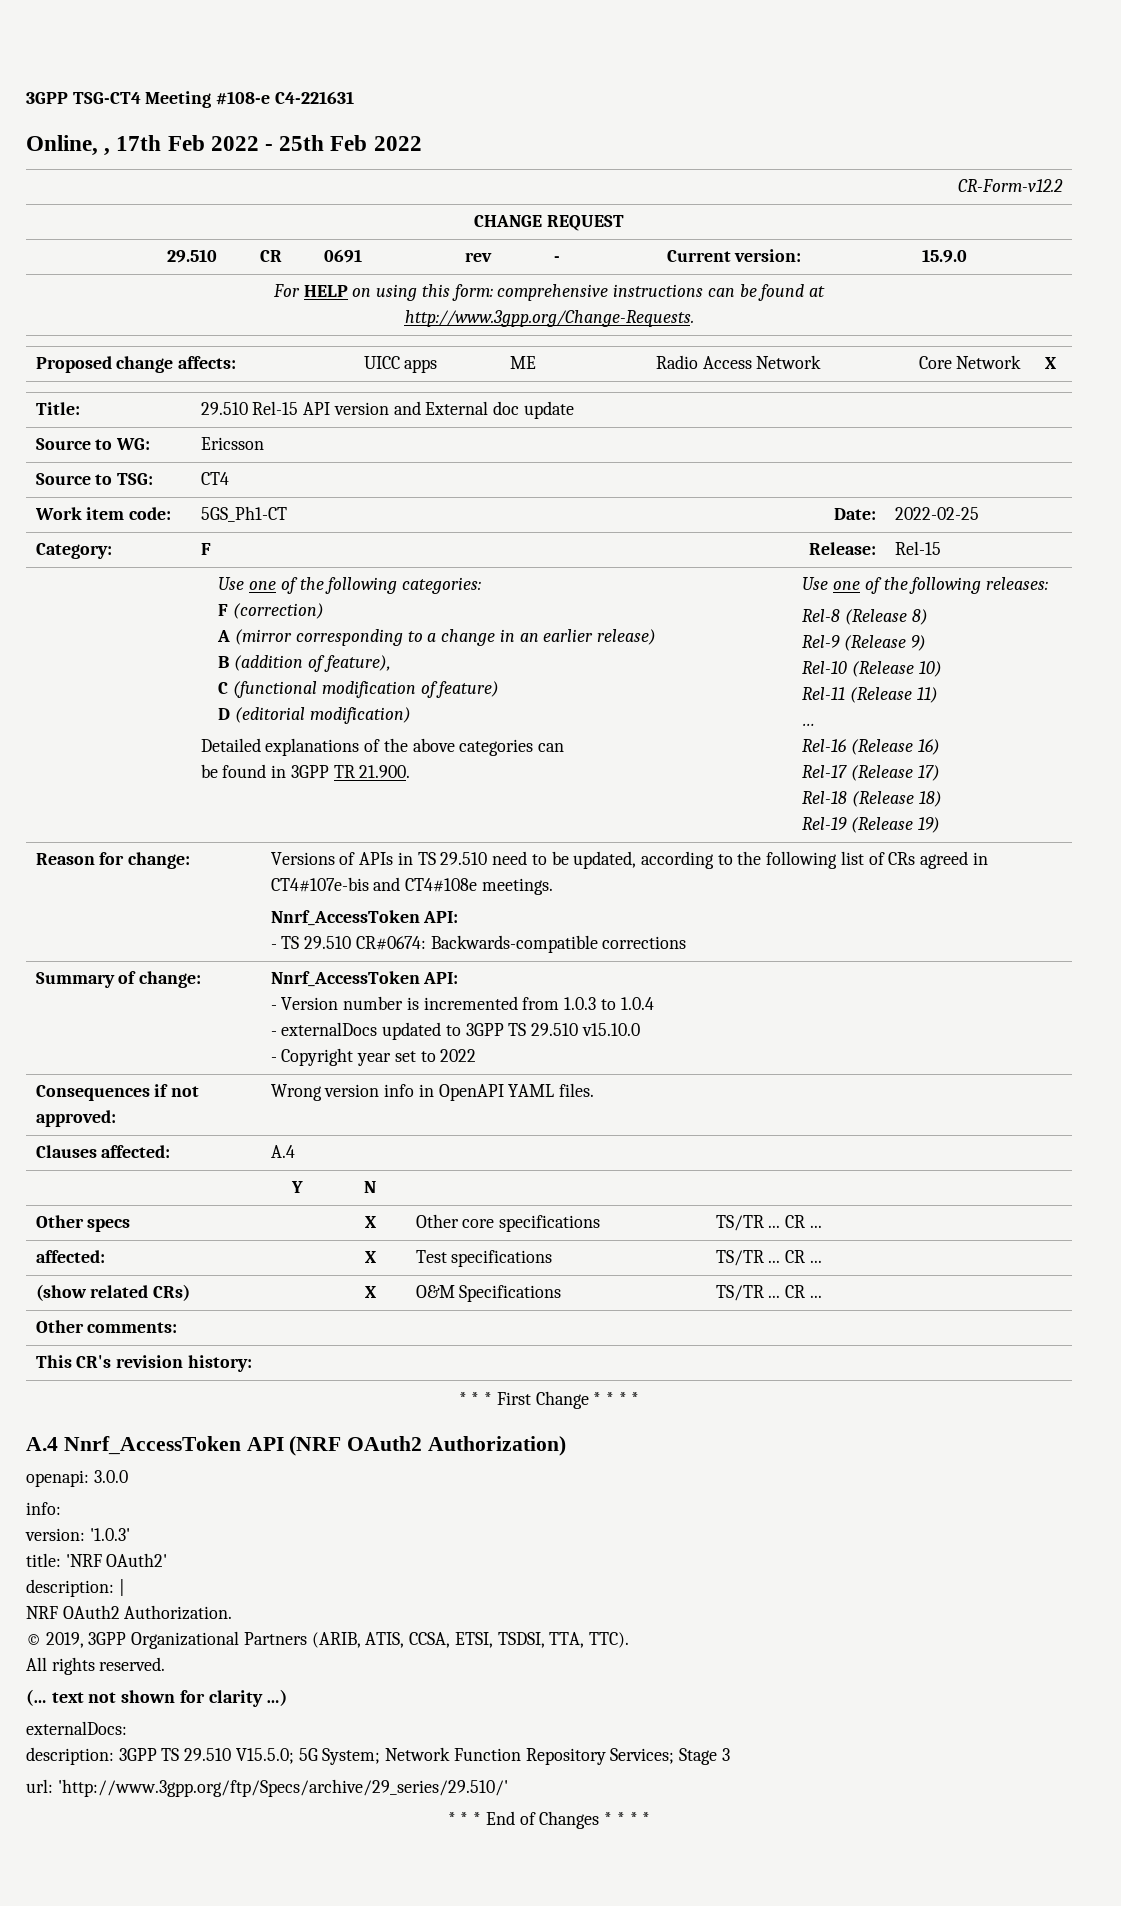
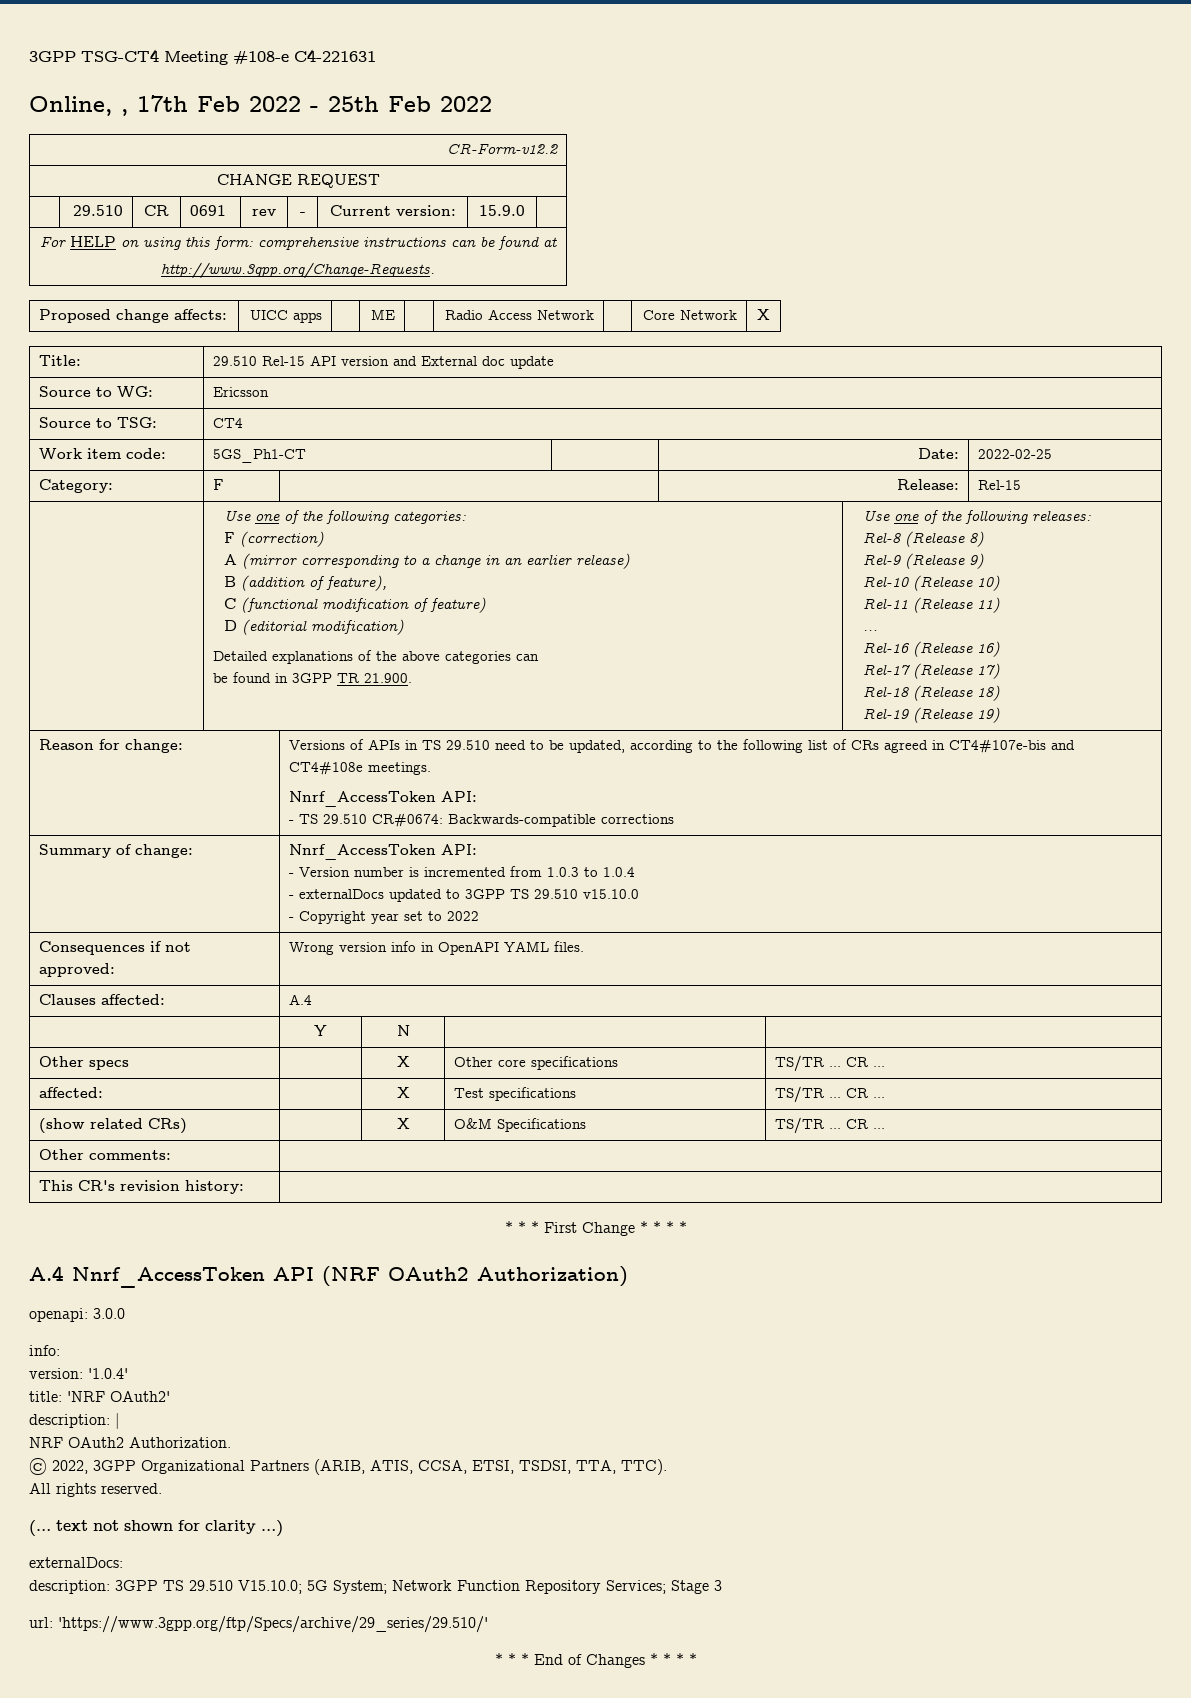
[89,1528,130,1541] '1.0.3' -> [88,1368,128,1379] '1.0.4'
[45,1632,84,1648] 2019, -> [52,1460,88,1474] 2022,
[235,1748,294,1764] V15.5.0; -> [238,1580,302,1594] V15.10.0;
[57,1779,508,1797] 'http://www.3gpp.org/ftp/Specs/archive/29_series/29.510/' -> [58,1616,488,1633] 'https://www.3gpp.org/ftp/Specs/archive/29_series/29.510/'

